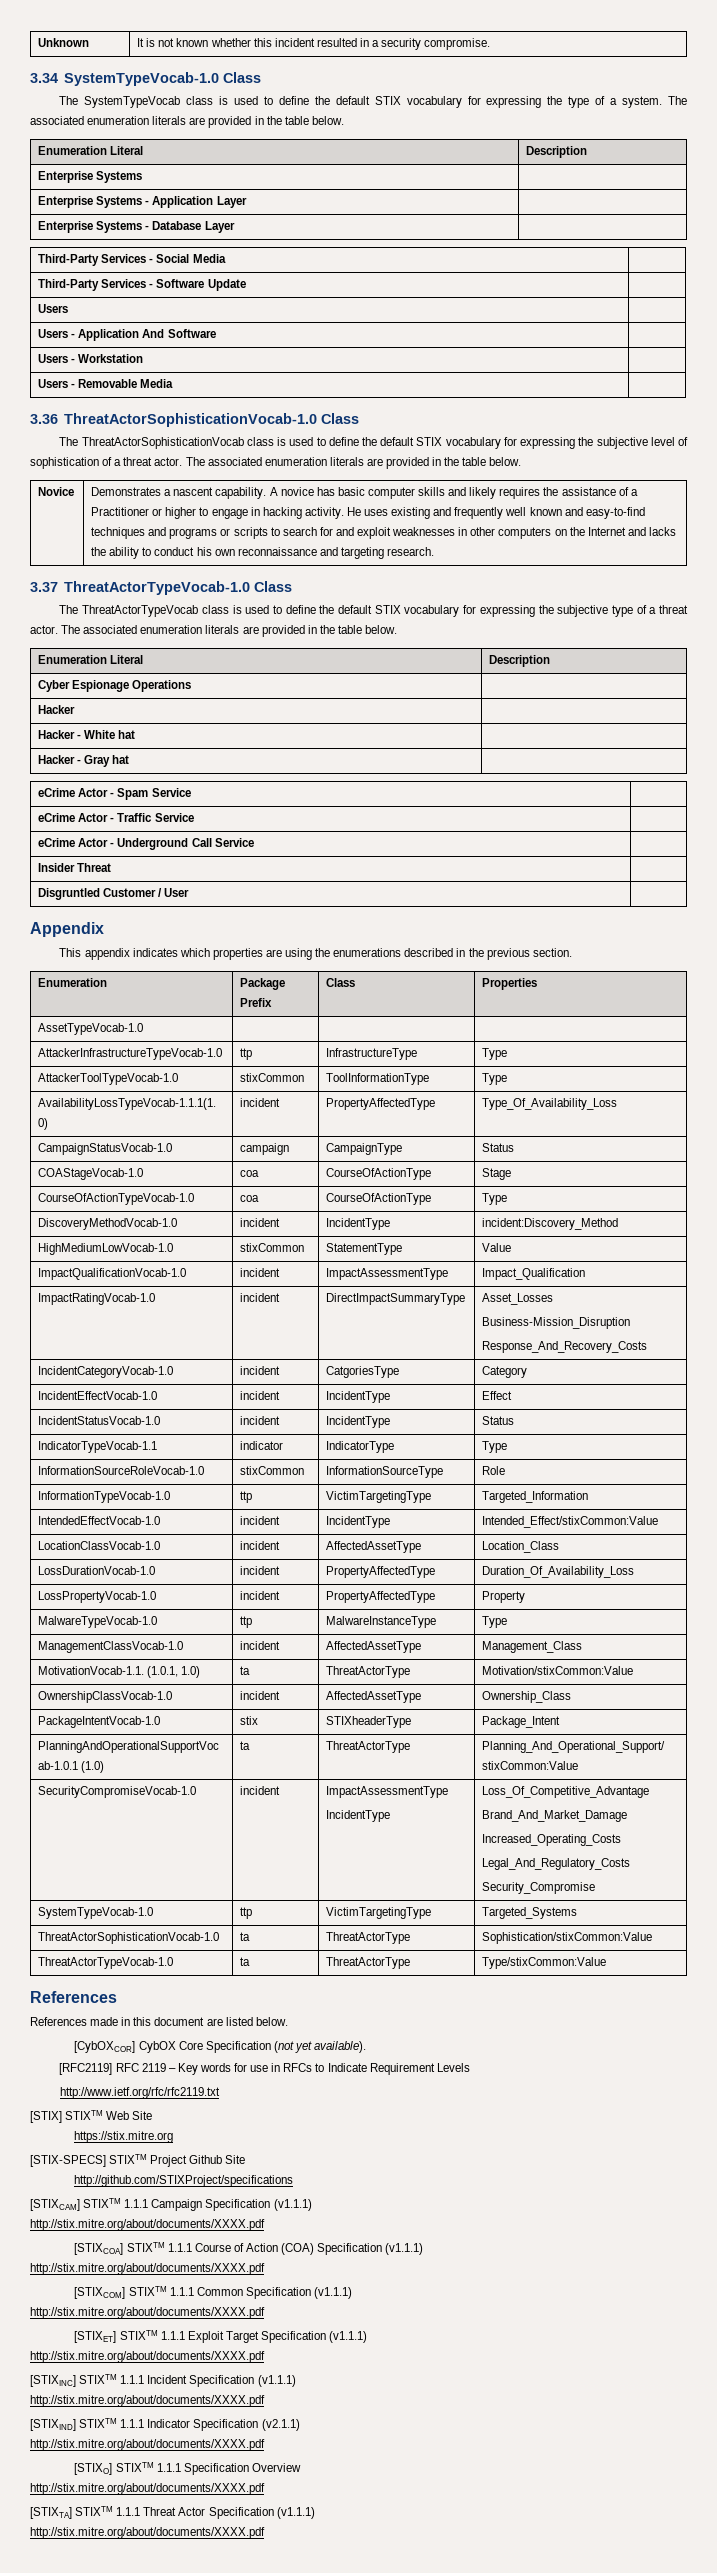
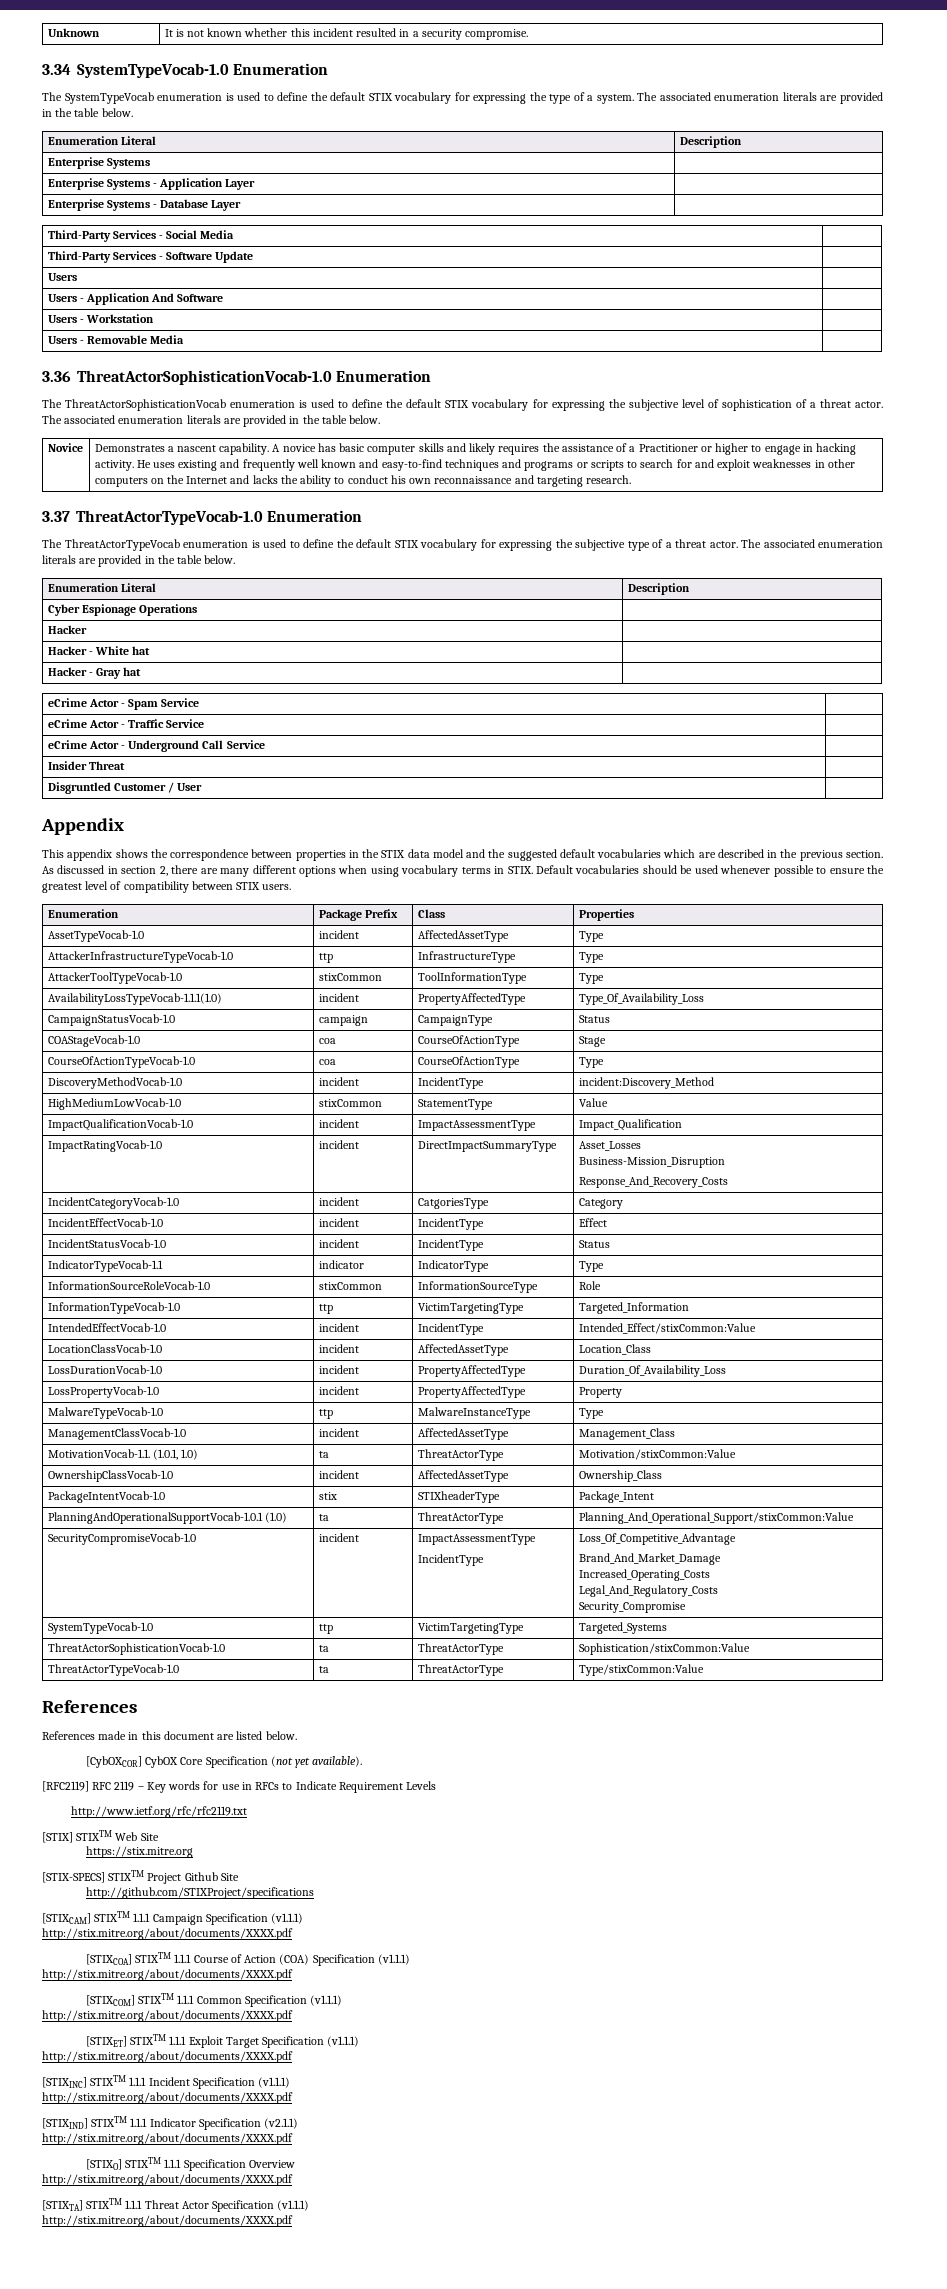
[222,72,261,83] Class -> [233,63,329,75] Enumeration
[186,96,214,105] class -> [157,93,223,101] enumeration
[320,413,359,424] Class -> [336,370,432,382] Enumeration
[246,437,274,446] class -> [230,400,296,408] enumeration
[253,581,292,592] Class -> [267,510,363,522] Enumeration
[201,605,229,614] class -> [183,540,248,548] enumeration
[132,948,402,960] indicates which properties are using the enumerations -> [115,849,716,861] shows the correspondence between properties in the STIX data model and the suggested default vocabularies which are
(572, 952) none -> [42,865,885,877] [42,881,292,893] As discussed in section 2, there are many different options when using vocabulary terms in STIX. Default vocabularies should be used whenever possible to ensure the greatest level of compatibility between STIX users.
(144, 1029) | | -> [318,930,359,939] [417,930,509,942] [578,931,604,942] incident | AffectedAssetType | Type

